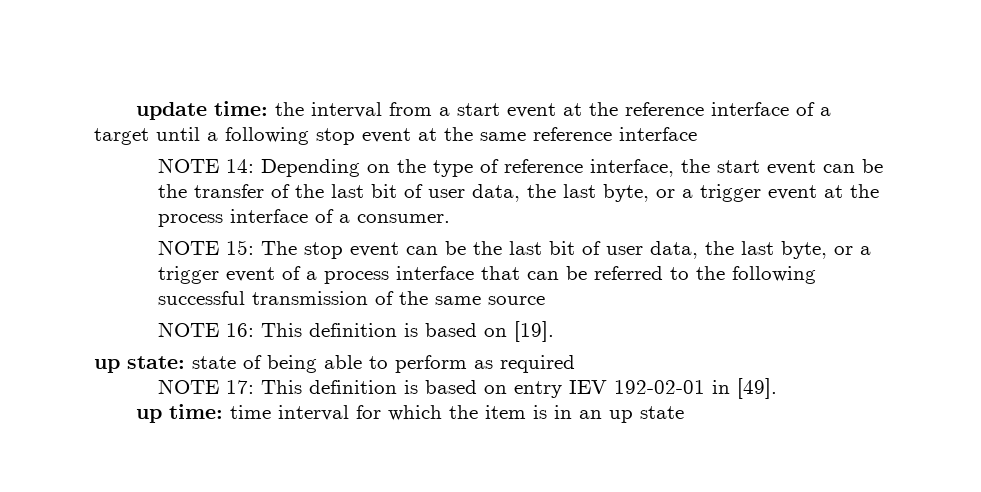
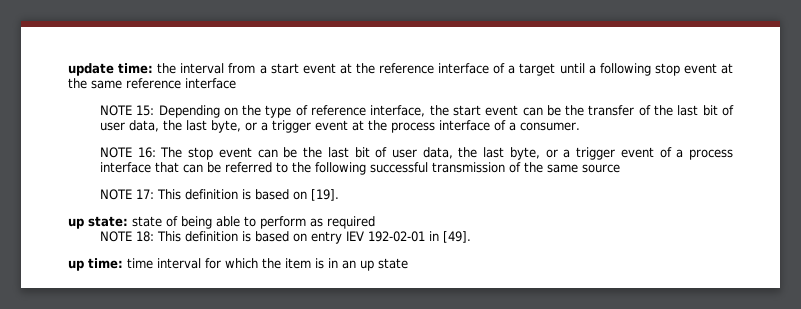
[225,159,254,173] 14: -> [136,105,155,116] 15:
[225,240,254,255] 15: -> [137,147,156,158] 16:
[225,323,254,337] 16: -> [135,189,154,199] 17:
[225,380,254,394] 17: -> [135,231,154,242] 18:

